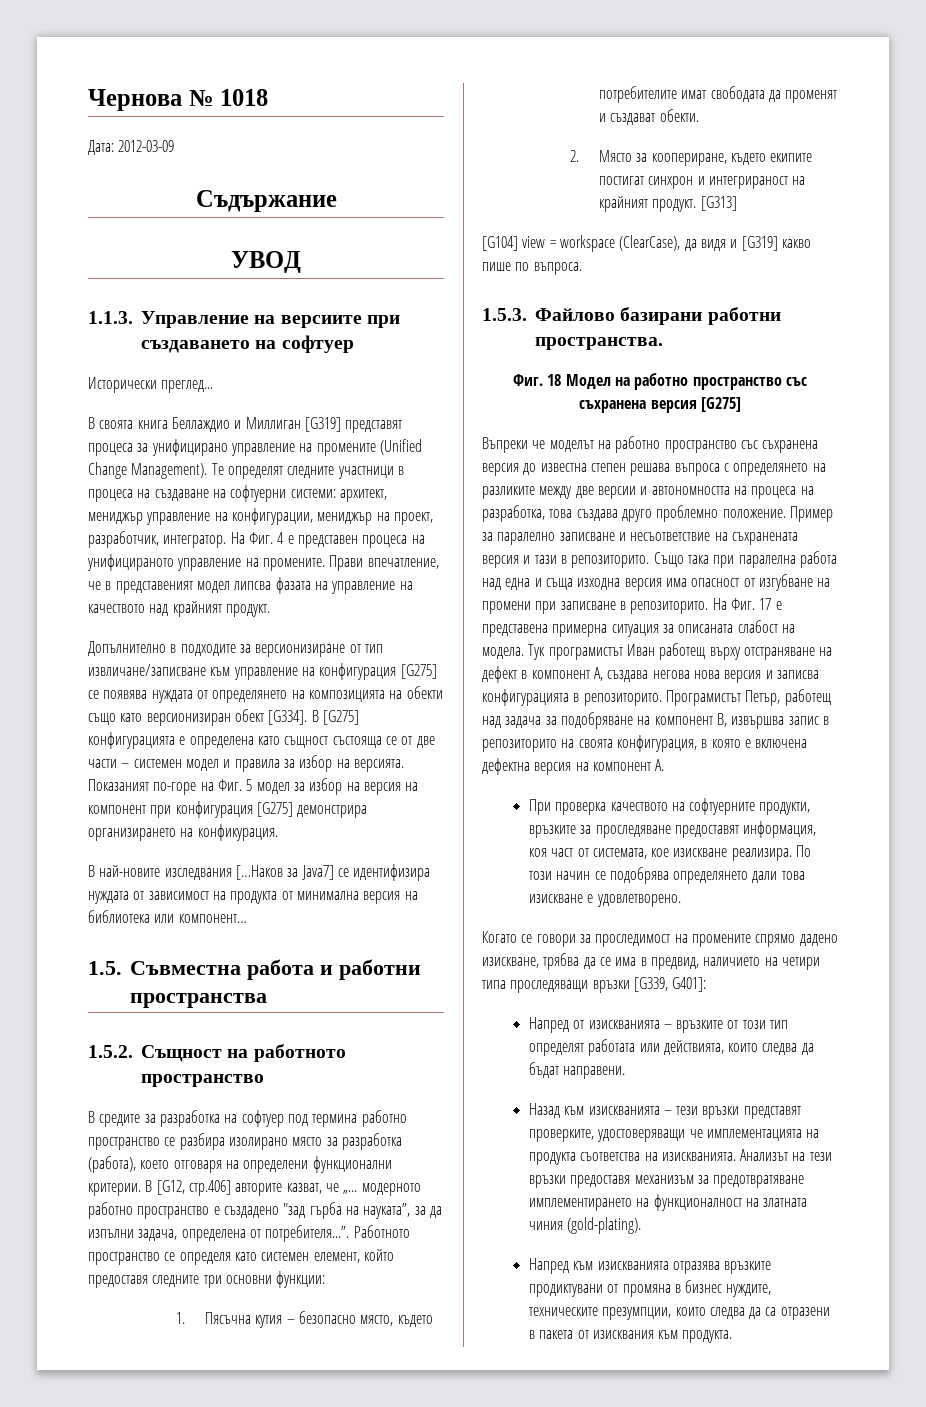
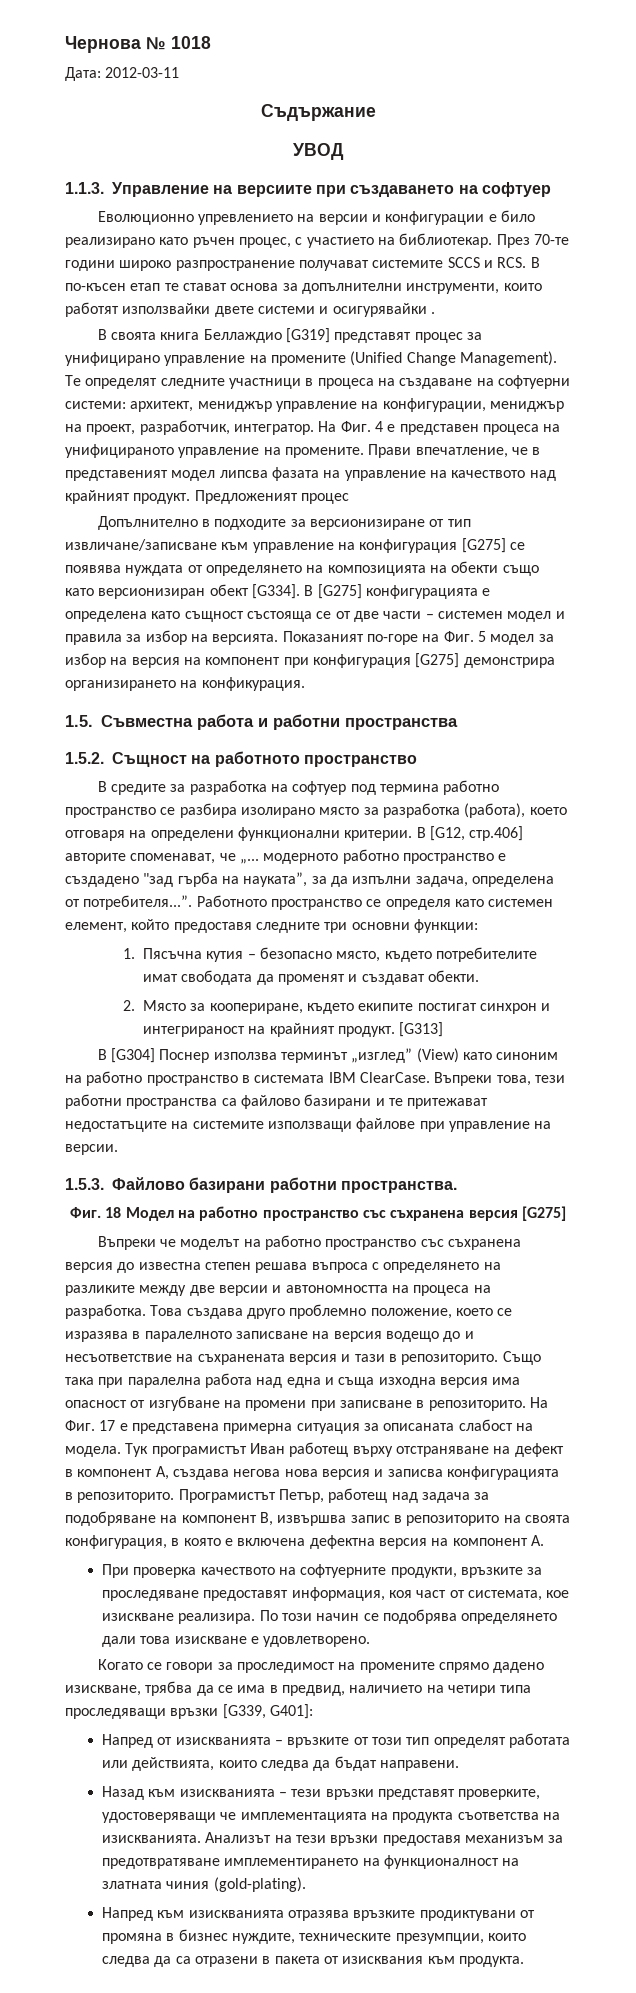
[118,140,175,152] 2012-03-09 -> [105,67,180,78] 2012-03-11
[88,377,214,393] Исторически преглед... -> [97,210,535,225] [65,233,569,248] [65,257,540,271] [65,283,542,294] [65,302,435,317] Еволюционно упревлението на версии и конфигурации е било реализирано като ръчен процес, с участието на библиотекар. През 70-те години широко разпространение получават системите SCCS и RCS. В по-късен етап те стават основа за допълнителни инструменти, които работят използвайки двете системи и осигурявайки .
[234,417,301,429] и Миллиган -> (282, 336) none
[88,443,133,456] процеса -> [414,332,463,343] процес
(270, 610) none -> [194,490,349,504] Предложеният процес
[88,864,431,881] [88,891,418,904] [88,910,247,923] // В най-новите изследвания […Наков за Java7] се идентифизира нуждата от зависимост на продукта от минимална версия на библиотека или компонент… -> (305, 684) none
[286,1183,322,1194] казват, -> [130,853,216,864] споменават,
[482,235,811,252] [482,262,582,275] [G104] view = workspace (ClearCase), да видя и [G319] какво пише по въпроса. -> [97,1048,559,1063] [65,1071,565,1086] [65,1094,489,1109] [65,1118,552,1132] [65,1144,118,1155] В [G304] Поснер използва терминът „изглед” (View) като синоним на работно пространство в системата IBM ClearCase. Въпреки това, тези работни пространства са файлово базирани и те притежават недостатъците на системите използващи файлове при управление на версии.
[482,505,573,522] разработка, това -> [65,1304,183,1319] разработка. Това
[722,506,833,522] [482,532,615,545] положение. Пример за паралелно записване -> [370,1308,513,1319] [65,1331,461,1342] положение, което се изразява в паралелното записване на версия водещо до

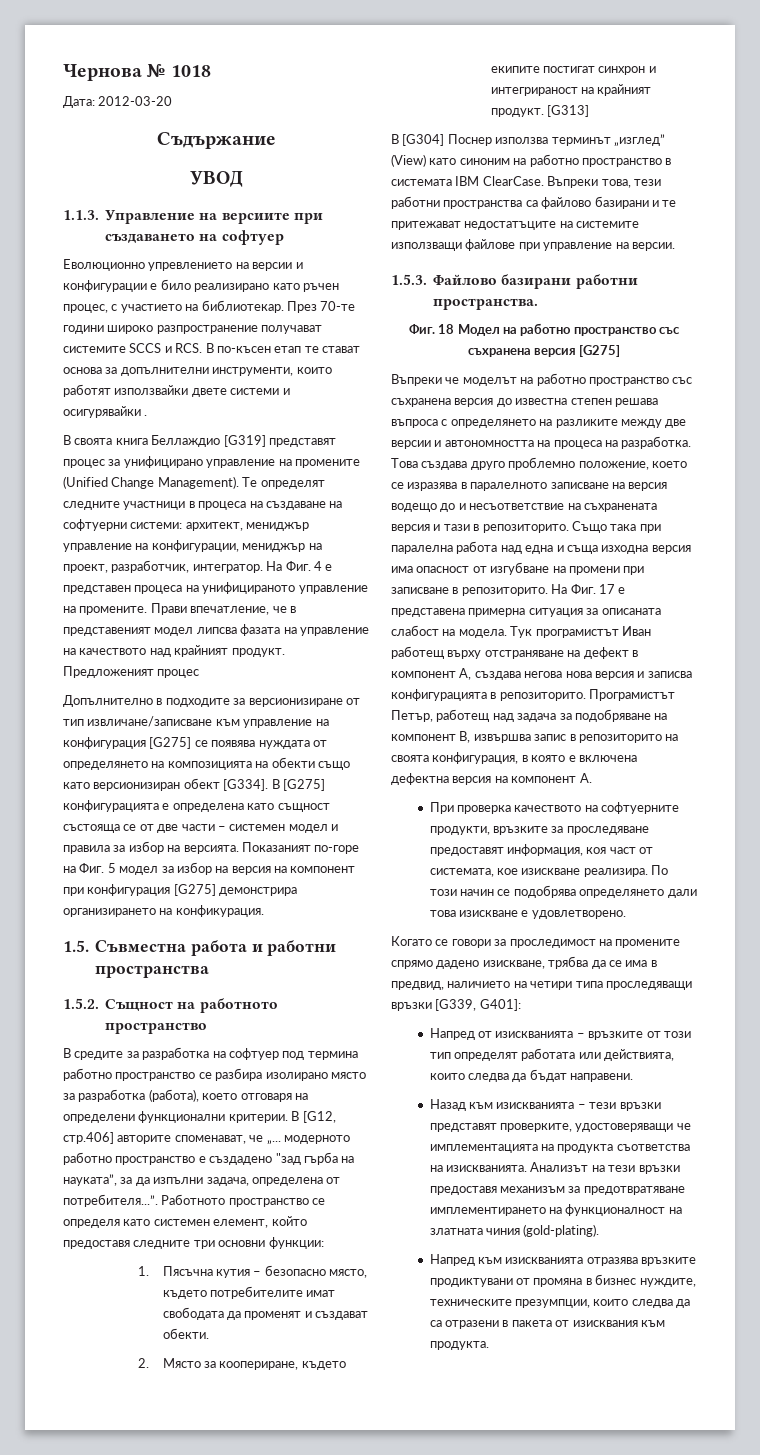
[105,67,180,78] 2012-03-11 -> [98,96,173,106] 2012-03-20

